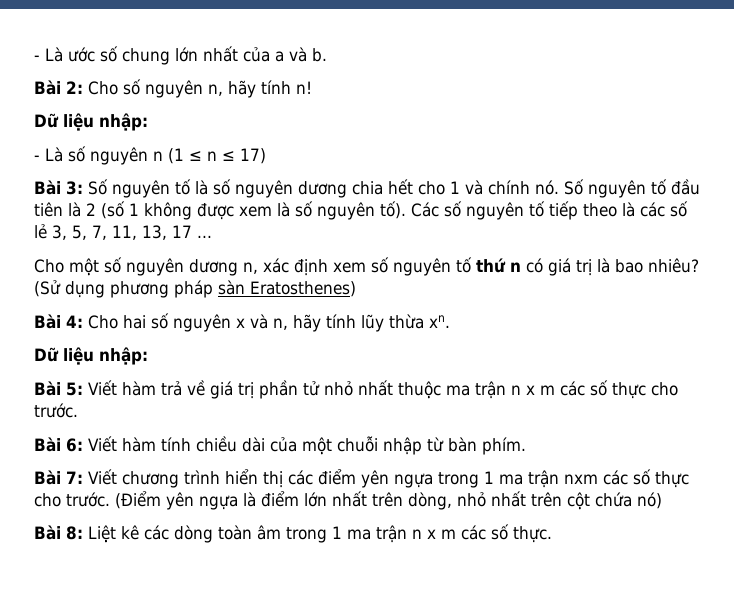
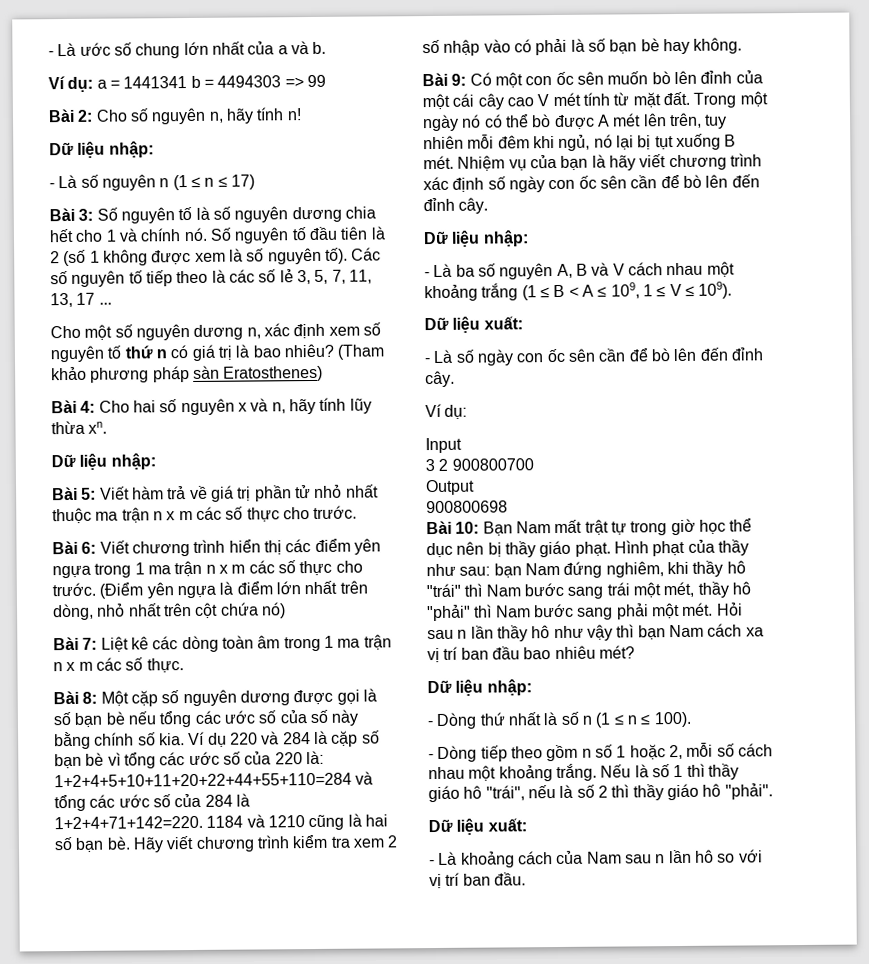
(327, 55) none -> [48,74,326,92] // Ví dụ: a = 1441341 b = 4494303 => 99
[34,280,105,298] (Sử dụng -> [337,344,385,360] [51,366,87,381] (Tham khảo
[122,436,526,455] [34,469,117,485] hàm tính chiều dài của một chuỗi nhập từ bàn phím. // Bài 7: Viết -> (130, 547) none
[564,474,598,484] nxm -> [205,564,246,574] n x m
[66,526,83,540] 8: -> [82,637,98,650] 7:
(552, 534) none -> [53,688,377,707] [53,709,359,728] [54,730,380,750] [54,750,324,770] [54,771,374,788] [54,793,250,812] [54,813,388,831] [54,834,398,853] [422,37,743,56] [422,70,763,89] [422,91,768,111] [422,112,728,132] [423,133,737,151] [423,153,762,172] [423,174,760,193] [423,197,489,214] [423,230,529,247] [424,261,735,280] [424,281,733,302] [424,316,523,333] [424,347,764,366] [425,370,455,388] [425,403,468,420] [425,437,462,454] [425,458,534,472] [425,479,475,496] [426,500,508,514] [426,518,753,537] [426,539,749,559] [426,560,746,579] [426,581,751,599] [427,602,743,622] [427,623,764,642] [427,645,635,664] [427,679,532,696] [427,711,692,729] [428,742,773,762] [428,763,739,782] [428,783,773,803] [428,818,527,835] [429,849,763,868] [429,872,526,890] // Bài 8: Một cặp số nguyên dương được gọi là số bạn bè nếu tổng các ước số của số này bằng chính số kia. Ví dụ 220 và 284 là cặp số bạn bè vì tổng các ước số của 220 là: 1+2+4+5+10+11+20+22+44+55+110=284 và tổng các ước số của 284 là 1+2+4+71+142=220. 1184 và 1210 cũng là hai số bạn bè. Hãy viết chương trình kiểm tra xem 2 số nhập vào có phải là số bạn bè hay không. // Bài 9: Có một con ốc sên muốn bò lên đỉnh của một cái cây cao V mét tính từ mặt đất. Trong một ngày nó có thể bò được A mét lên trên, tuy nhiên mỗi đêm khi ngủ, nó lại bị tụt xuống B mét. Nhiệm vụ của bạn là hãy viết chương trình xác định số ngày con ốc sên cần để bò lên đến đỉnh cây. // Dữ liệu nhập: // - Là ba số nguyên A, B và V cách nhau một khoảng trắng (1 ≤ B < A ≤ 109, 1 ≤ V ≤ 109). // Dữ liệu xuất: // - Là số ngày con ốc sên cần để bò lên đến đỉnh cây. // Ví dụ: // Input // 3 2 900800700 // Output // 900800698 // Bài 10: Bạn Nam mất trật tự trong giờ học thể dục nên bị thầy giáo phạt. Hình phạt của thầy như sau: bạn Nam đứng nghiêm, khi thầy hô "trái" thì Nam bước sang trái một mét, thầy hô "phải" thì Nam bước sang phải một mét. Hỏi sau n lần thầy hô như vậy thì bạn Nam cách xa vị trí ban đầu bao nhiêu mét? // Dữ liệu nhập: // - Dòng thứ nhất là số n (1 ≤ n ≤ 100). // - Dòng tiếp theo gồm n số 1 hoặc 2, mỗi số cách nhau một khoảng trắng. Nếu là số 1 thì thầy giáo hô "trái", nếu là số 2 thì thầy giáo hô "phải". // Dữ liệu xuất: // - Là khoảng cách của Nam sau n lần hô so với vị trí ban đầu.

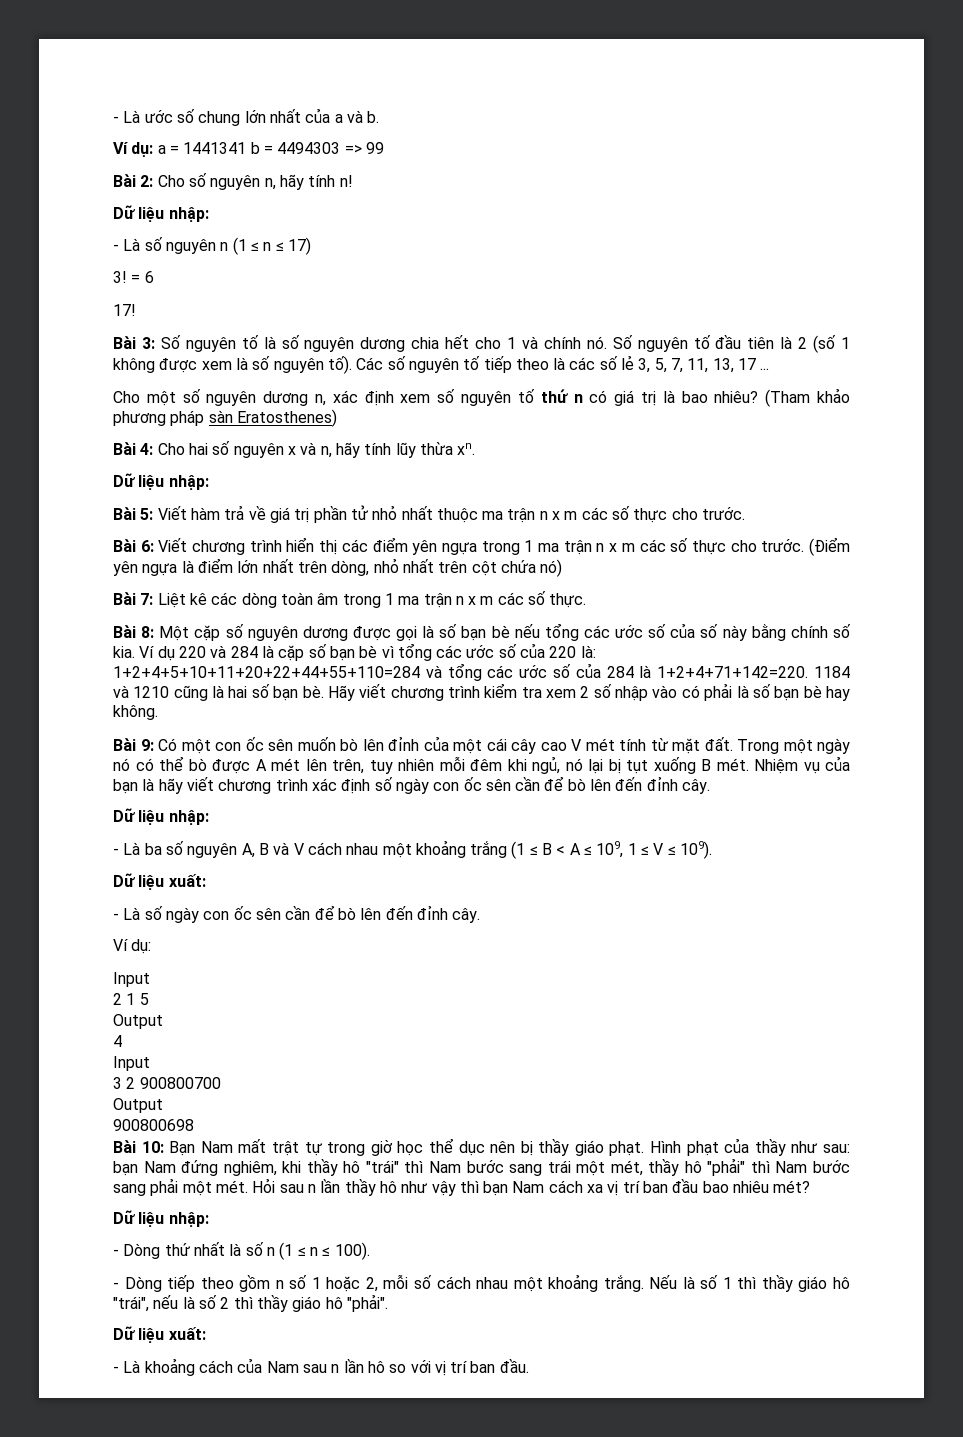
(255, 182) none -> [113,271,154,283] [113,304,136,316] // 3! = 6 // 17!
(462, 445) none -> [113,993,149,1005] [113,1014,163,1029] [113,1035,122,1047] [113,1056,150,1071] // 2 1 5 // Output // 4 // Input

